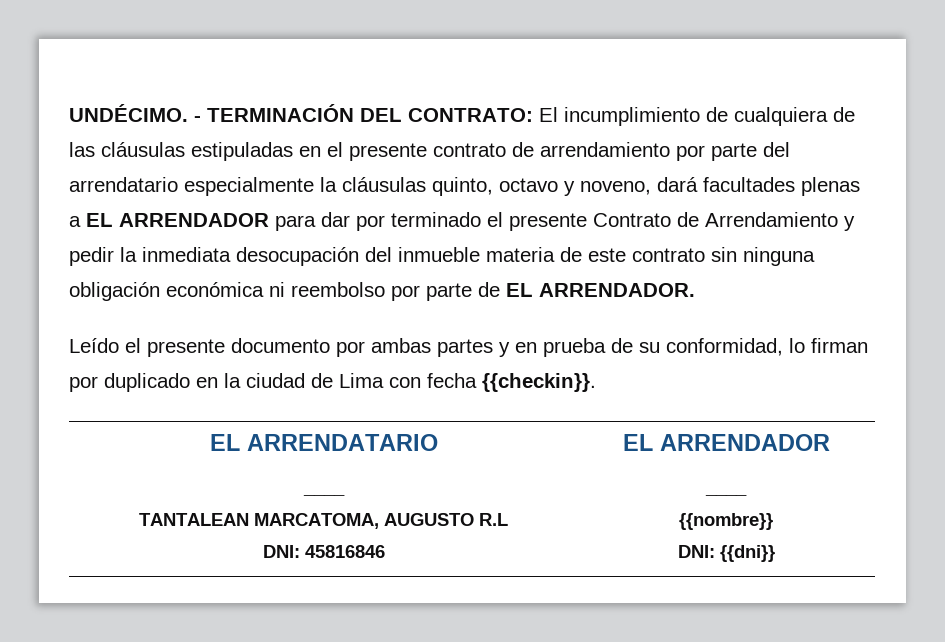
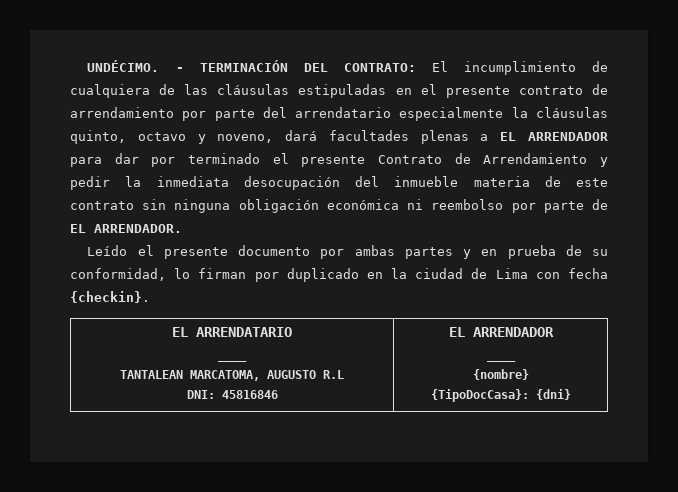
[482,373,596,392] {{checkin}}. -> [70,291,150,303] {checkin}.
[679,513,774,530] [677,545,775,562] {{nombre}} // DNI: {{dni}} -> [472,369,529,380] [430,389,571,402] {nombre} // {TipoDocCasa}: {dni}

